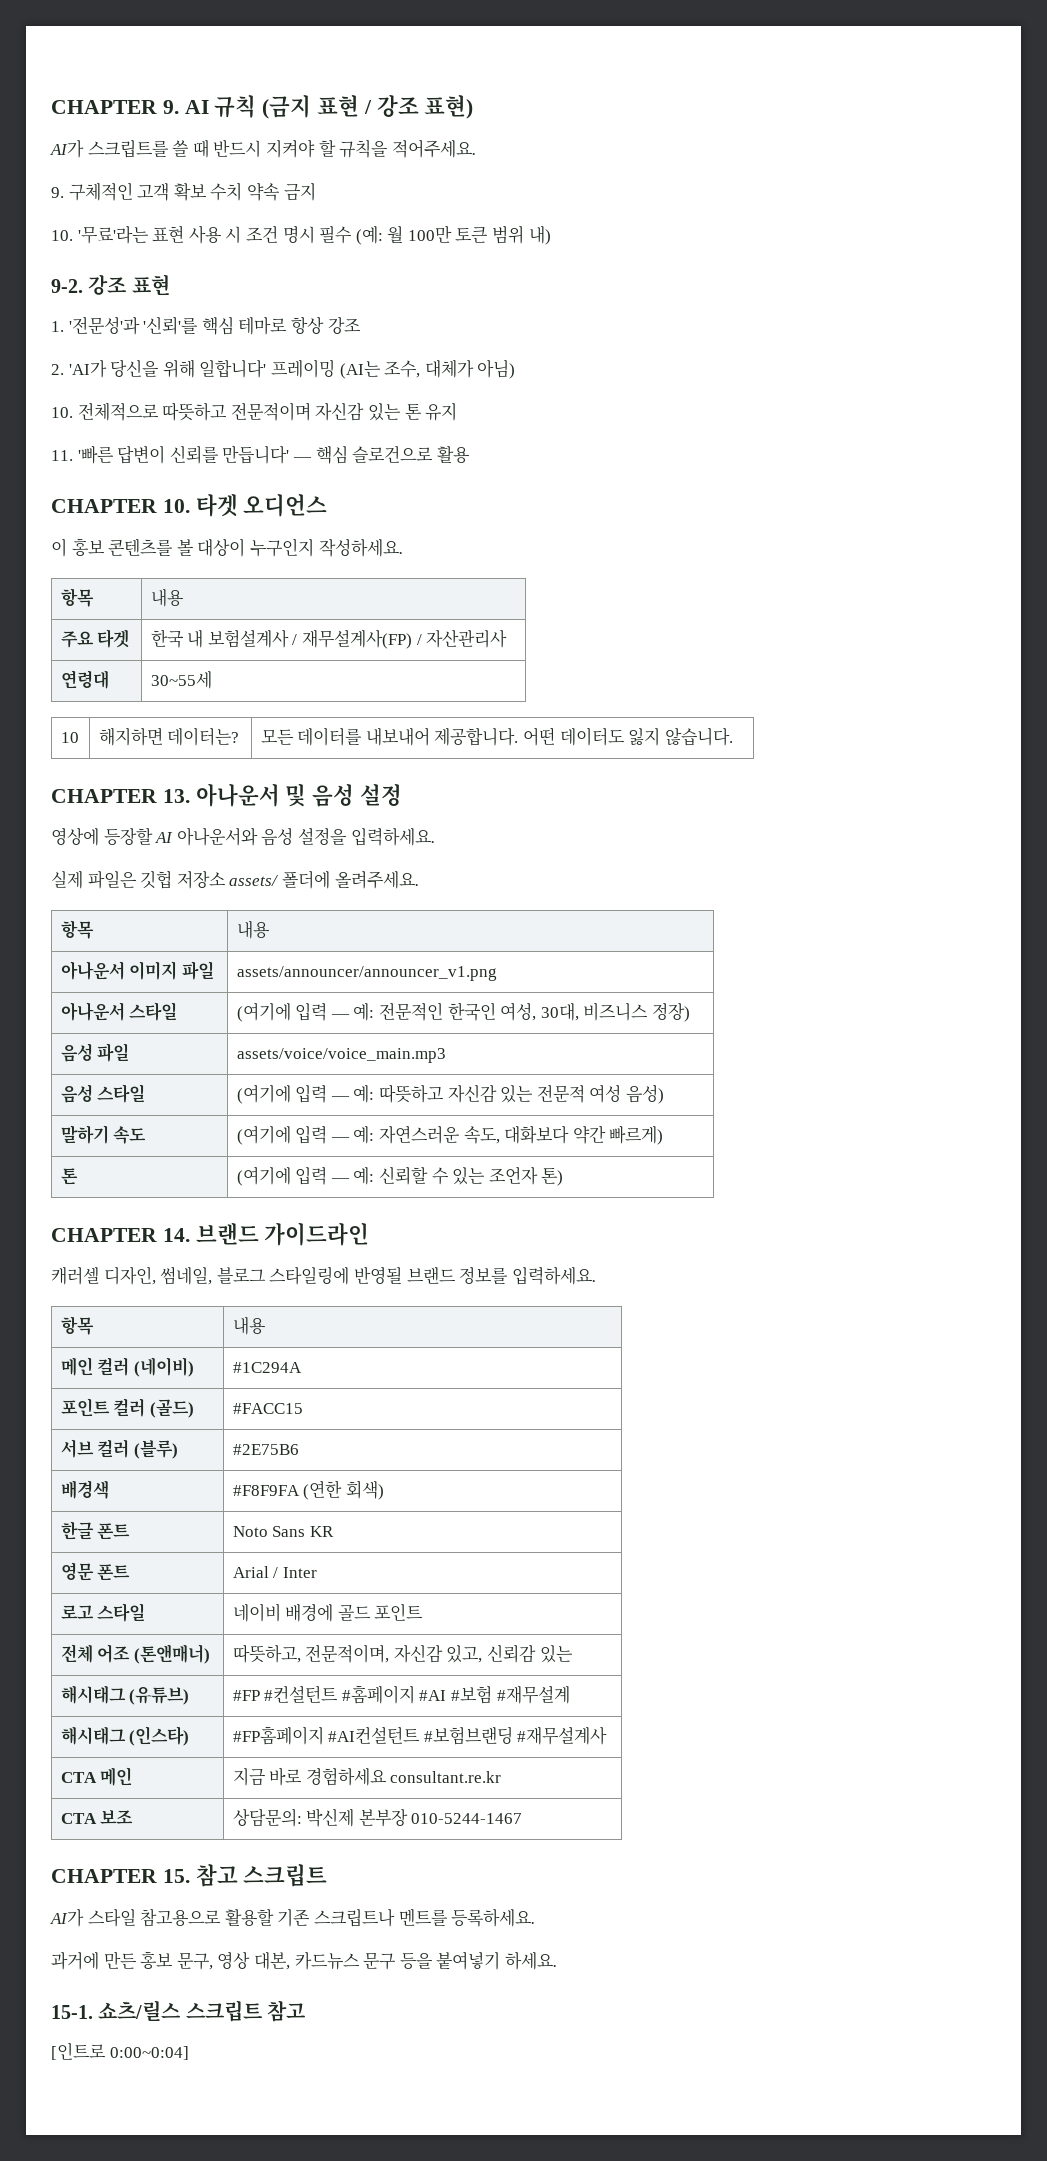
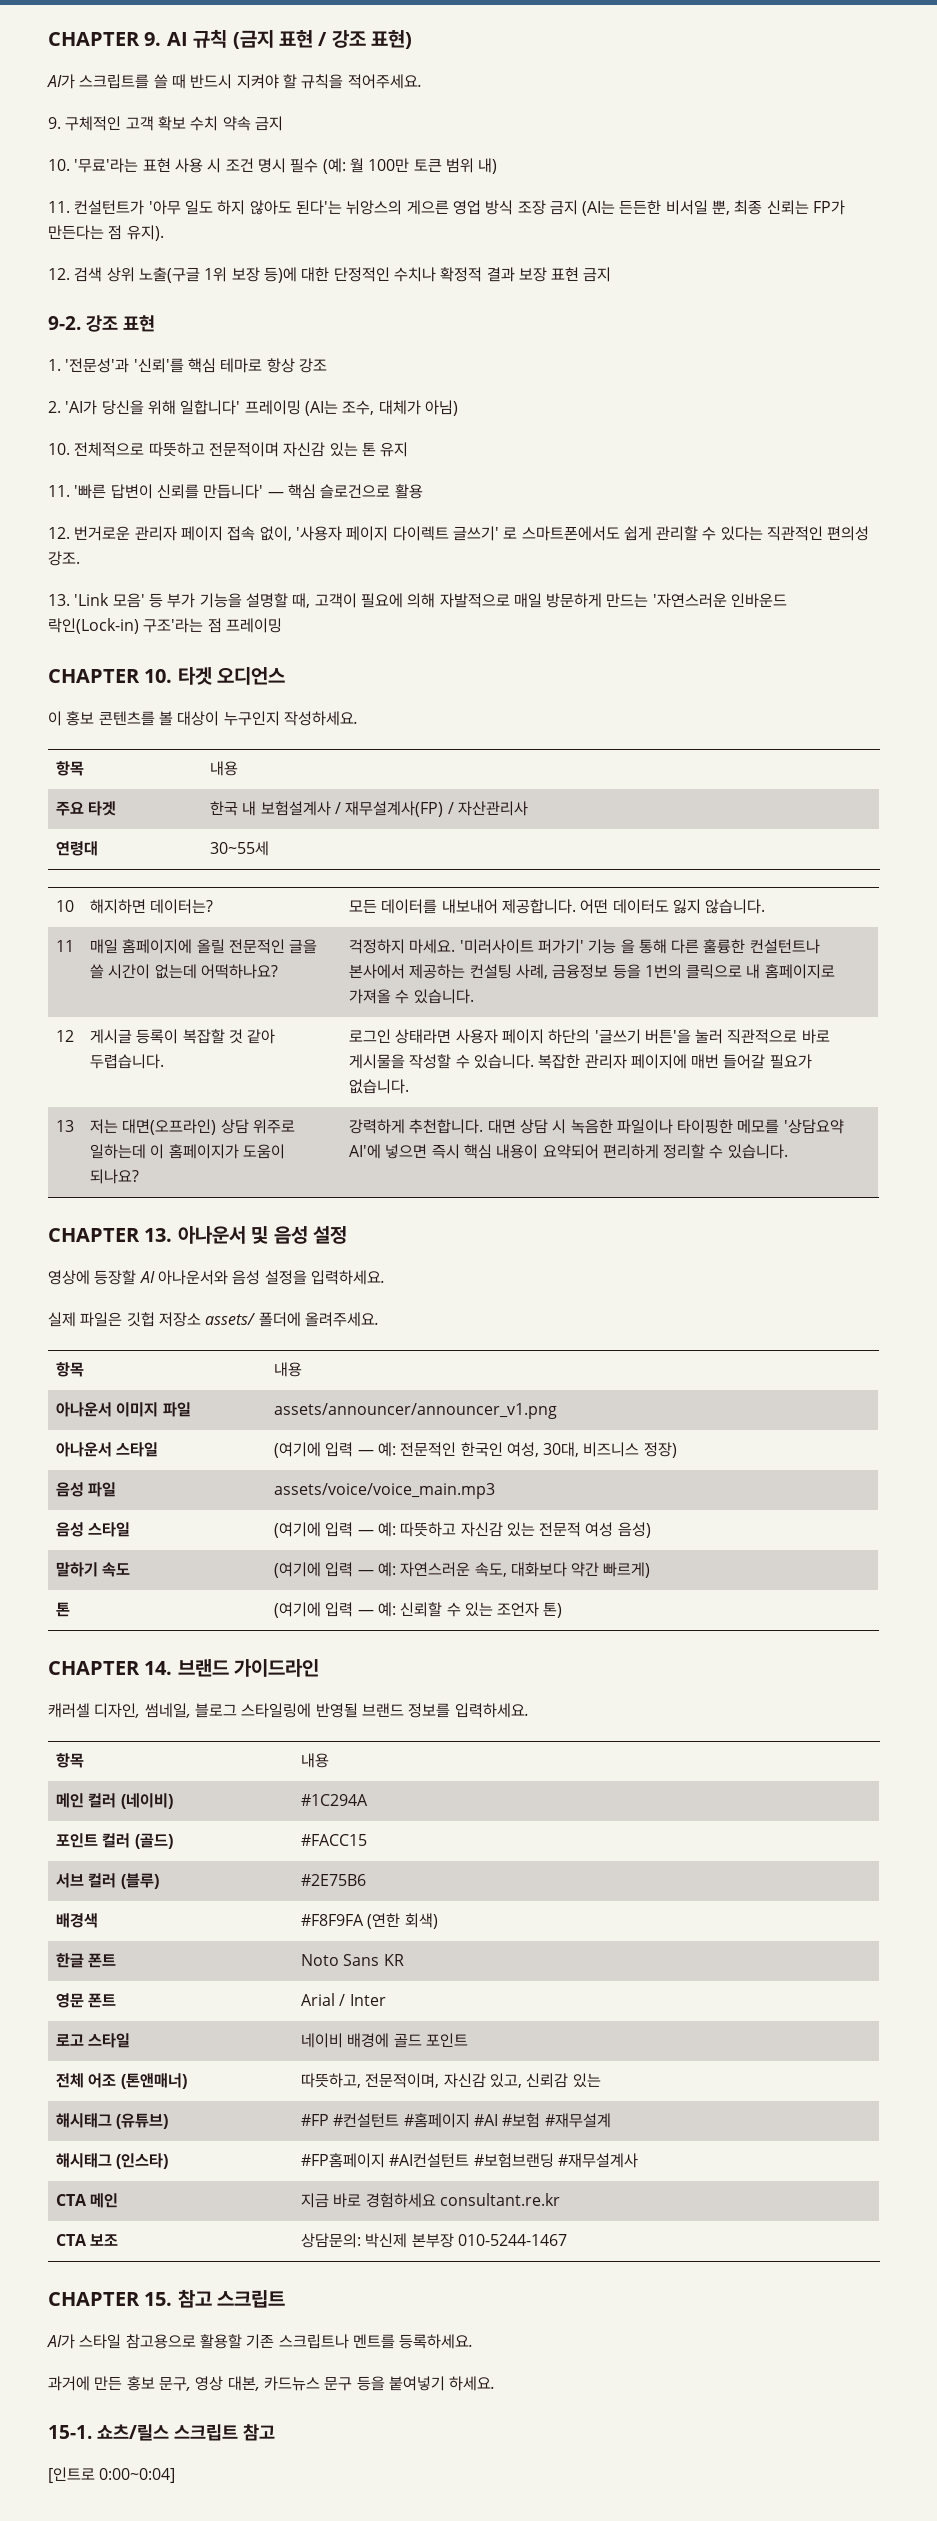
(551, 235) none -> [48,200,846,216] [48,225,164,241] [48,267,612,283] // 11. 컨설턴트가 '아무 일도 하지 않아도 된다'는 뉘앙스의 게으른 영업 방식 조장 금지 (AI는 든든한 비서일 뿐, 최종 신뢰는 FP가 만든다는 점 유지). // 12. 검색 상위 노출(구글 1위 보장 등)에 대한 단정적인 수치나 확정적 결과 보장 표현 금지
(470, 454) none -> [48,526,870,541] [48,551,80,566] [48,593,788,608] [48,618,282,634] // 12. 번거로운 관리자 페이지 접속 없이, '사용자 페이지 다이렉트 글쓰기' 로 스마트폰에서도 쉽게 관리할 수 있다는 직관적인 편의성 강조. // 13. 'Link 모음' 등 부가 기능을 설명할 때, 고객이 필요에 의해 자발적으로 매일 방문하게 만드는 '자연스러운 인바운드 락인(Lock-in) 구조'라는 점 프레이밍
(733, 736) none -> [55,940,74,952] [89,939,318,954] [89,964,278,979] [348,939,820,954] [348,964,835,979] [348,989,474,1004] [55,1030,74,1042] [89,1029,276,1044] [89,1054,164,1069] [348,1029,830,1044] [348,1054,812,1069] [348,1079,409,1094] [55,1120,74,1132] [89,1119,295,1135] [89,1144,285,1159] [89,1169,139,1184] [348,1119,844,1134] [348,1144,788,1159] // 11 | 매일 홈페이지에 올릴 전문적인 글을 쓸 시간이 없는데 어떡하나요? | 걱정하지 마세요. '미러사이트 퍼가기' 기능 을 통해 다른 훌륭한 컨설턴트나 본사에서 제공하는 컨설팅 사례, 금융정보 등을 1번의 클릭으로 내 홈페이지로 가져올 수 있습니다. // 12 | 게시글 등록이 복잡할 것 같아 두렵습니다. | 로그인 상태라면 사용자 페이지 하단의 '글쓰기 버튼'을 눌러 직관적으로 바로 게시물을 작성할 수 있습니다. 복잡한 관리자 페이지에 매번 들어갈 필요가 없습니다. // 13 | 저는 대면(오프라인) 상담 위주로 일하는데 이 홈페이지가 도움이 되나요? | 강력하게 추천합니다. 대면 상담 시 녹음한 파일이나 타이핑한 메모를 '상담요약 AI'에 넣으면 즉시 핵심 내용이 요약되어 편리하게 정리할 수 있습니다.

